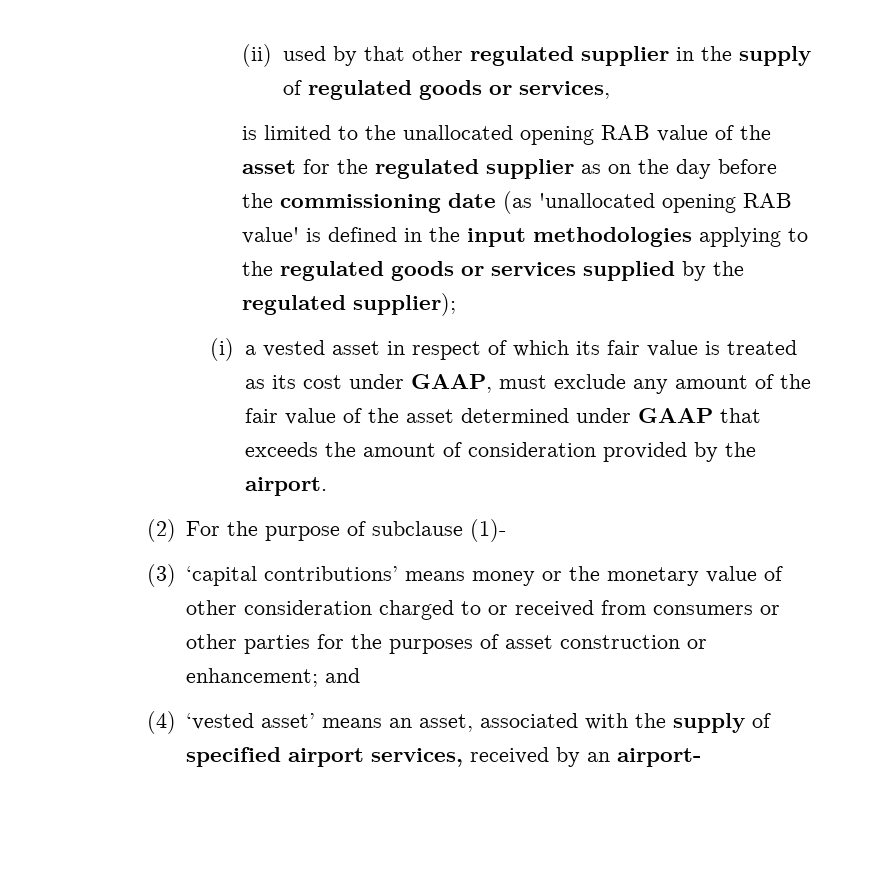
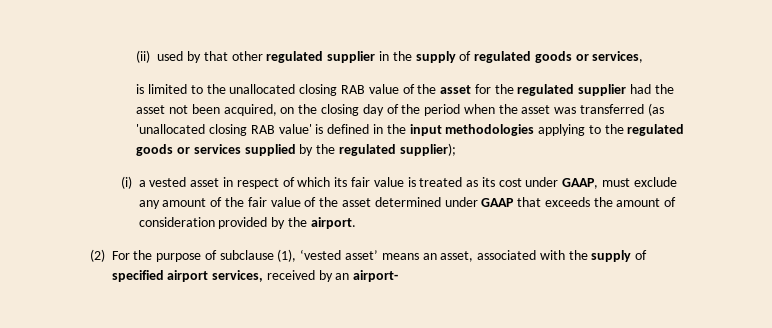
[519,126,594,145] opening -> [299,84,338,96] closing
[580,159,777,179] [241,193,496,213] as on the day before the commissioning date -> [629,84,674,94] [136,104,644,116] had the asset not been acquired, on the closing day of the period when the asset was transferred
[661,194,736,213] opening -> [209,124,248,136] closing
[470,519,507,542] [146,564,784,587] [186,600,781,620] [186,634,708,654] [186,668,361,687] [146,711,176,734] (1)- // (3) ‘capital contributions’ means money or the monetary value of other consideration charged to or received from consumers or other parties for the purposes of asset construction or enhancement; and // (4) -> [277,249,297,262] (1),

